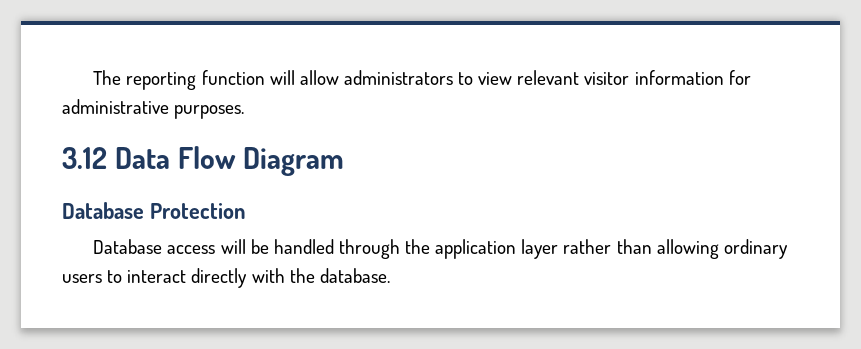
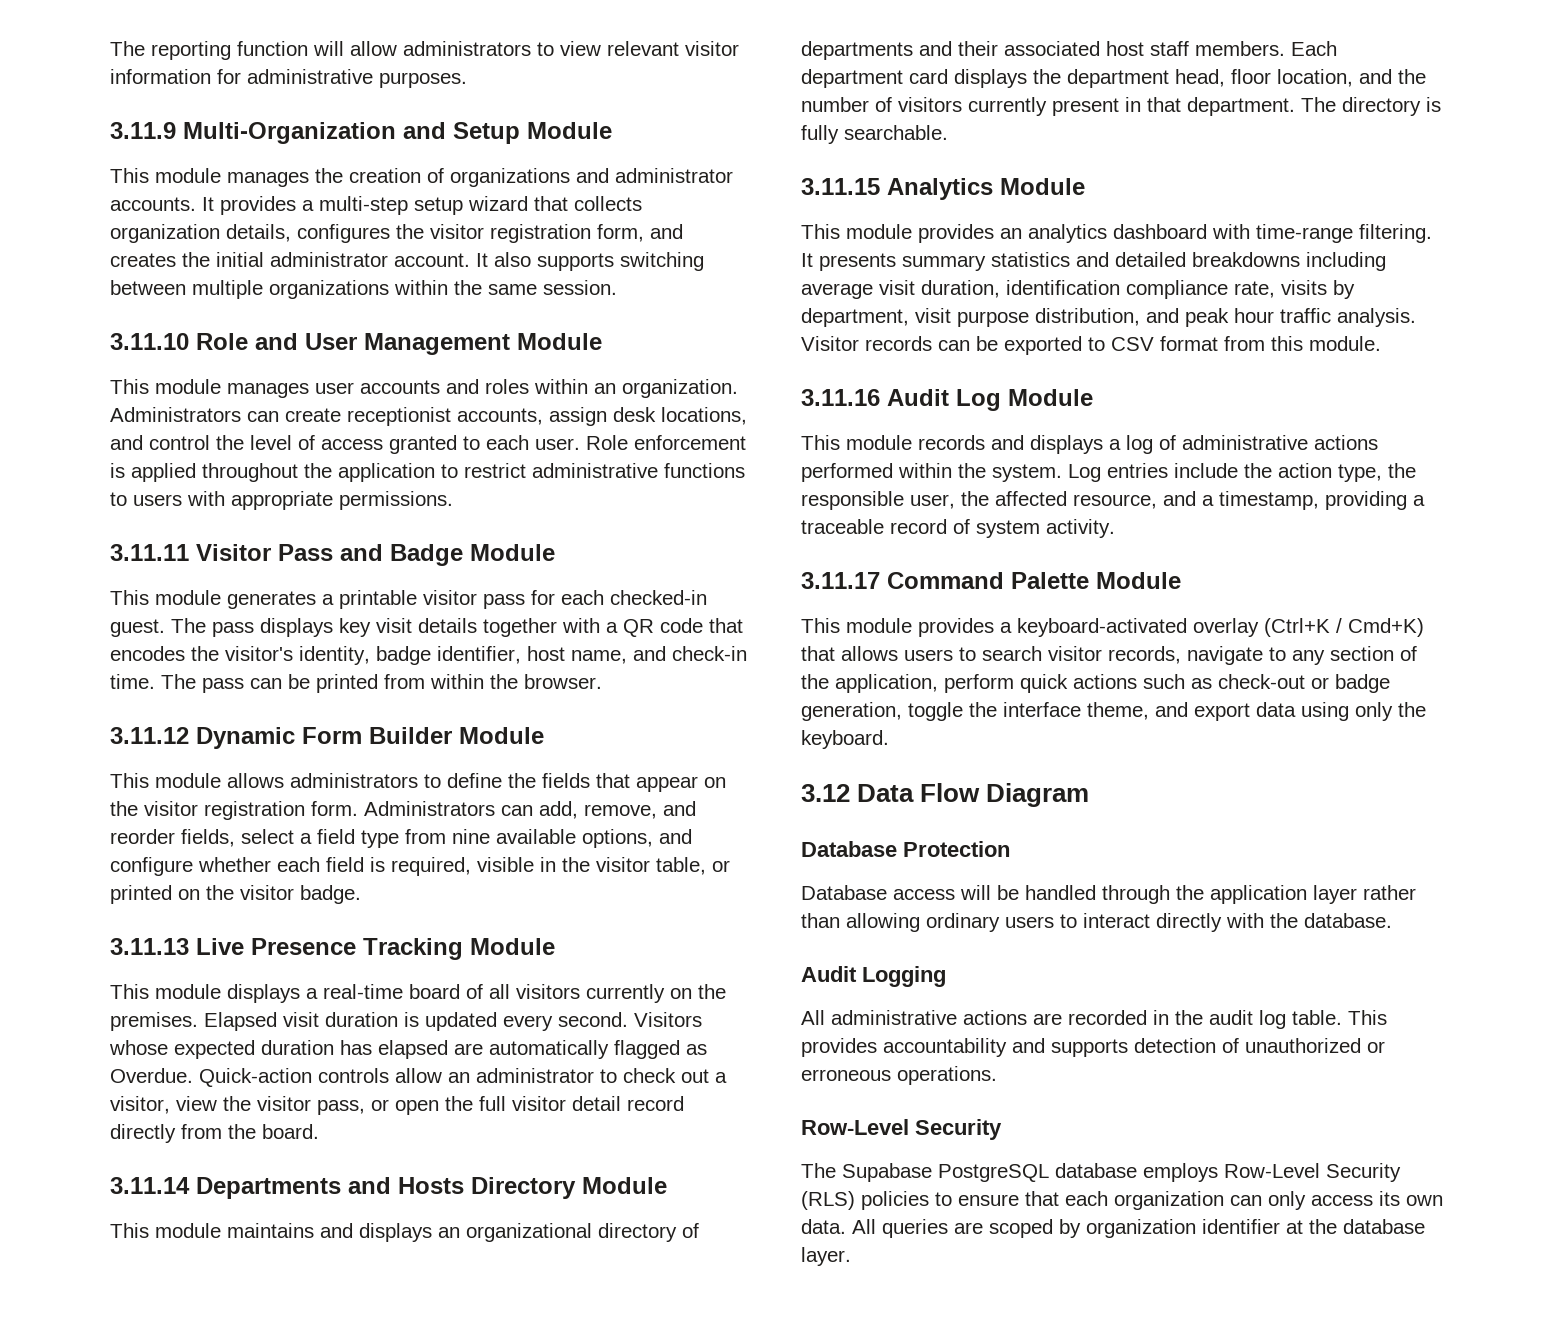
(245, 112) none -> [110,122,612,144] [110,168,733,187] [110,196,642,215] [110,224,683,243] [110,252,704,271] [110,280,617,299] [110,333,602,355] [110,379,738,398] [110,407,747,426] [110,435,746,454] [110,463,745,482] [110,491,453,510] [110,544,555,566] [110,590,707,609] [110,618,743,637] [110,646,747,665] [110,674,602,693] [110,727,544,749] [110,773,726,792] [110,801,696,820] [110,829,692,848] [110,857,730,876] [110,885,361,904] [110,938,555,960] [110,984,726,1003] [110,1012,702,1031] [109,1040,707,1059] [110,1068,727,1087] [110,1096,684,1115] [110,1124,319,1143] [110,1177,667,1199] [110,1223,699,1242] [801,41,1337,60] [801,69,1426,88] [801,97,1441,116] [801,125,948,144] [801,178,1085,200] [801,224,1432,243] [801,252,1386,271] [801,280,1355,299] [801,308,1416,327] [801,336,1381,355] [801,389,1093,411] [801,435,1378,454] [801,463,1416,482] [801,491,1425,510] [801,519,1115,538] [801,572,1181,589] [801,618,1424,637] [801,646,1417,665] [801,674,1390,693] [801,702,1426,721] [801,730,889,749] // 3.11.9 Multi-Organization and Setup Module // This module manages the creation of organizations and administrator accounts. It provides a multi-step setup wizard that collects organization details, configures the visitor registration form, and creates the initial administrator account. It also supports switching between multiple organizations within the same session. // 3.11.10 Role and User Management Module // This module manages user accounts and roles within an organization. Administrators can create receptionist accounts, assign desk locations, and control the level of access granted to each user. Role enforcement is applied throughout the application to restrict administrative functions to users with appropriate permissions. // 3.11.11 Visitor Pass and Badge Module // This module generates a printable visitor pass for each checked-in guest. The pass displays key visit details together with a QR code that encodes the visitor's identity, badge identifier, host name, and check-in time. The pass can be printed from within the browser. // 3.11.12 Dynamic Form Builder Module // This module allows administrators to define the fields that appear on the visitor registration form. Administrators can add, remove, and reorder fields, select a field type from nine available options, and configure whether each field is required, visible in the visitor table, or printed on the visitor badge. // 3.11.13 Live Presence Tracking Module // This module displays a real-time board of all visitors currently on the premises. Elapsed visit duration is updated every second. Visitors whose expected duration has elapsed are automatically flagged as Overdue. Quick-action controls allow an administrator to check out a visitor, view the visitor pass, or open the full visitor detail record directly from the board. // 3.11.14 Departments and Hosts Directory Module // This module maintains and displays an organizational directory of departments and their associated host staff members. Each department card displays the department head, floor location, and the number of visitors currently present in that department. The directory is fully searchable. // 3.11.15 Analytics Module // This module provides an analytics dashboard with time-range filtering. It presents summary statistics and detailed breakdowns including average visit duration, identification compliance rate, visits by department, visit purpose distribution, and peak hour traffic analysis. Visitor records can be exported to CSV format from this module. // 3.11.16 Audit Log Module // This module records and displays a log of administrative actions performed within the system. Log entries include the action type, the responsible user, the affected resource, and a timestamp, providing a traceable record of system activity. // 3.11.17 Command Palette Module // This module provides a keyboard-activated overlay (Ctrl+K / Cmd+K) that allows users to search visitor records, navigate to any section of the application, perform quick actions such as check-out or badge generation, toggle the interface theme, and export data using only the keyboard.
(390, 275) none -> [801,966,946,987] [801,1010,1387,1029] [801,1038,1385,1057] [801,1066,997,1085] [801,1119,1002,1140] [801,1163,1401,1182] [801,1191,1443,1210] [801,1219,1425,1238] [801,1247,851,1266] // Audit Logging // All administrative actions are recorded in the audit log table. This provides accountability and supports detection of unauthorized or erroneous operations. // Row-Level Security // The Supabase PostgreSQL database employs Row-Level Security (RLS) policies to ensure that each organization can only access its own data. All queries are scoped by organization identifier at the database layer.

